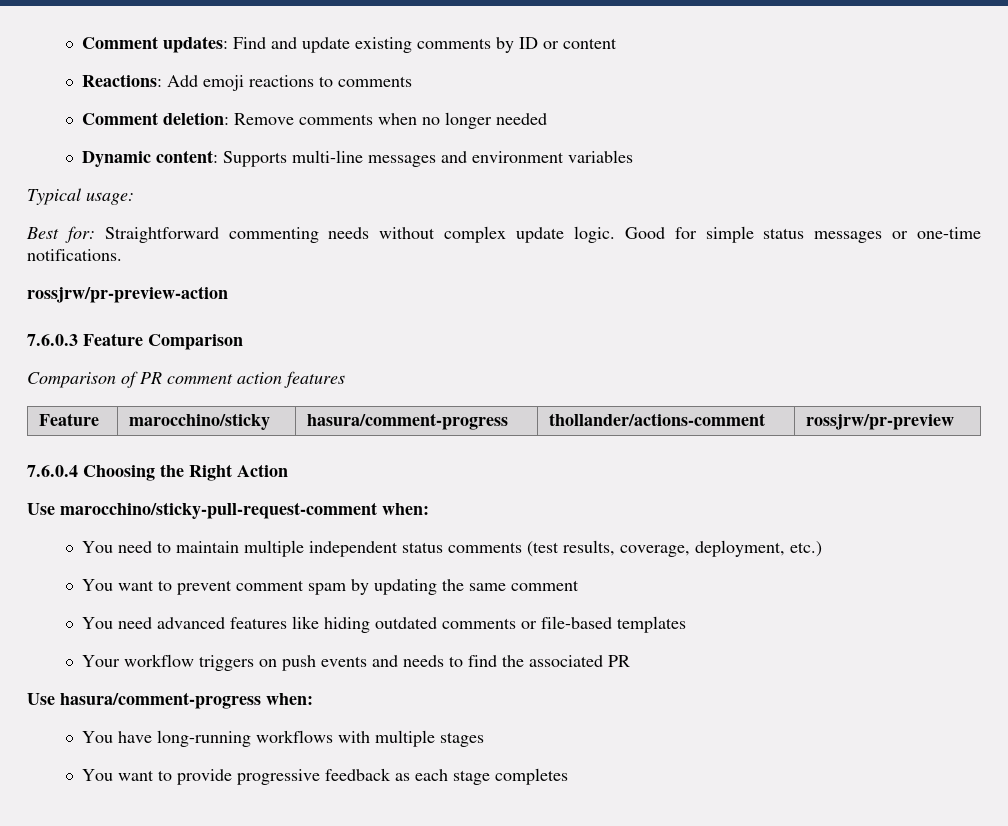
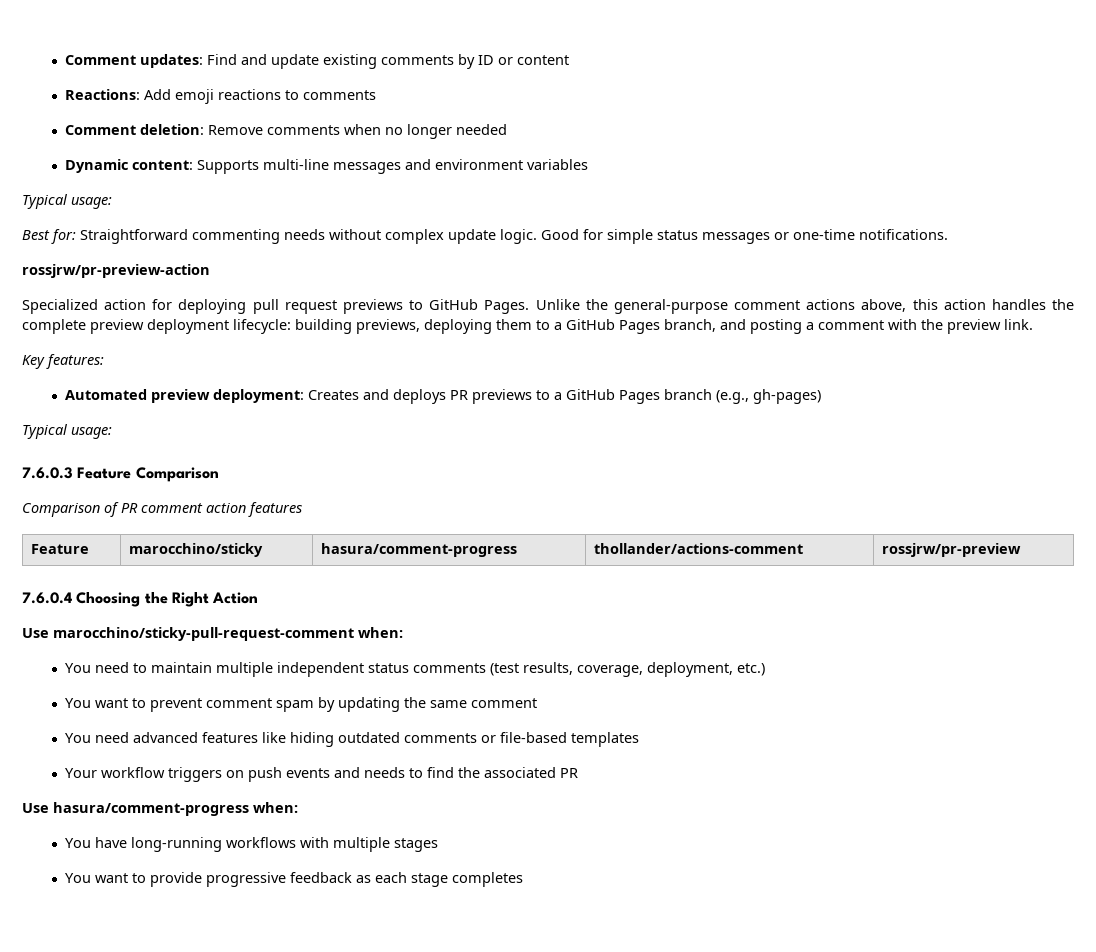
(228, 294) none -> [22,299,1074,314] [22,319,1033,334] [22,354,104,369] [65,389,822,404] [22,424,112,439] // Specialized action for deploying pull request previews to GitHub Pages. Unlike the general-purpose comment actions above, this action handles the complete preview deployment lifecycle: building previews, deploying them to a GitHub Pages branch, and posting a comment with the preview link. // Key features: // Automated preview deployment: Creates and deploys PR previews to a GitHub Pages branch (e.g., gh-pages) // Typical usage:

